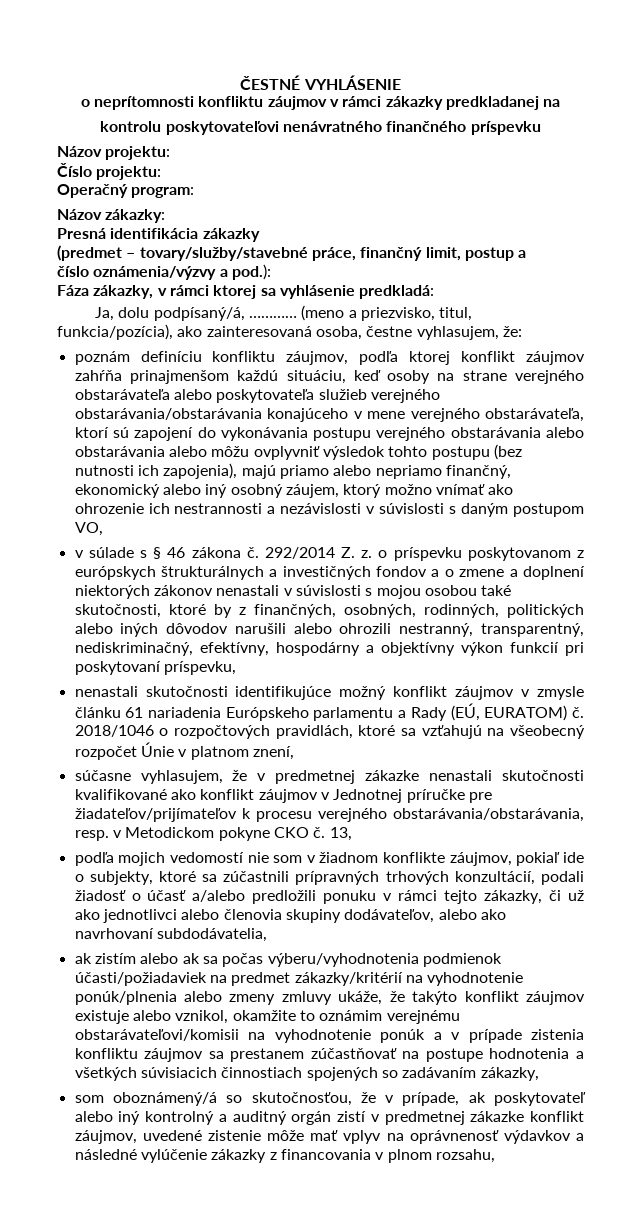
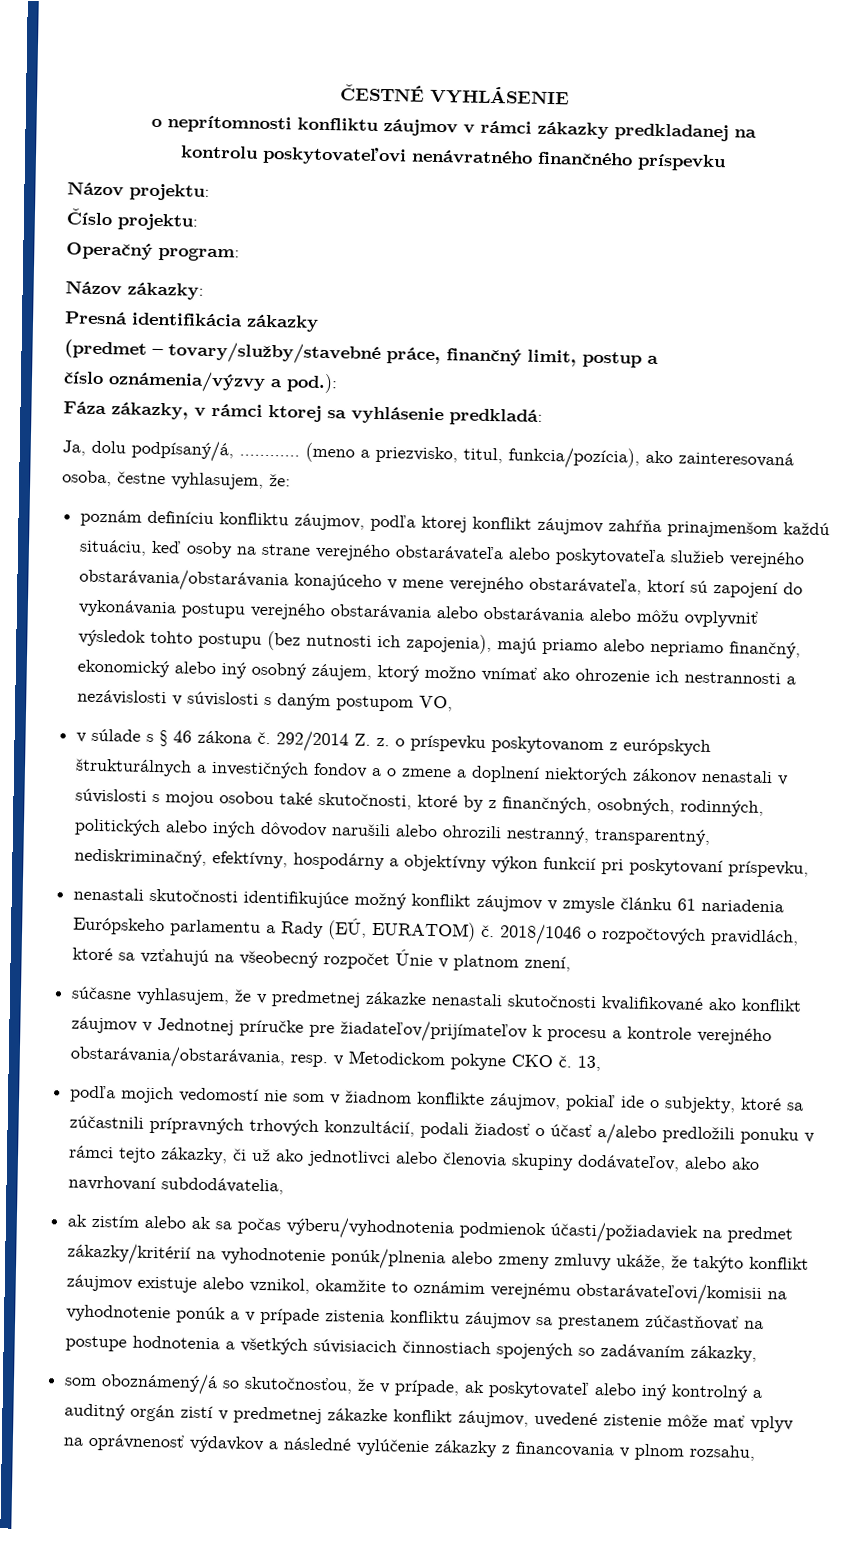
(312, 816) none -> [612,1026,693,1040] a kontrole

